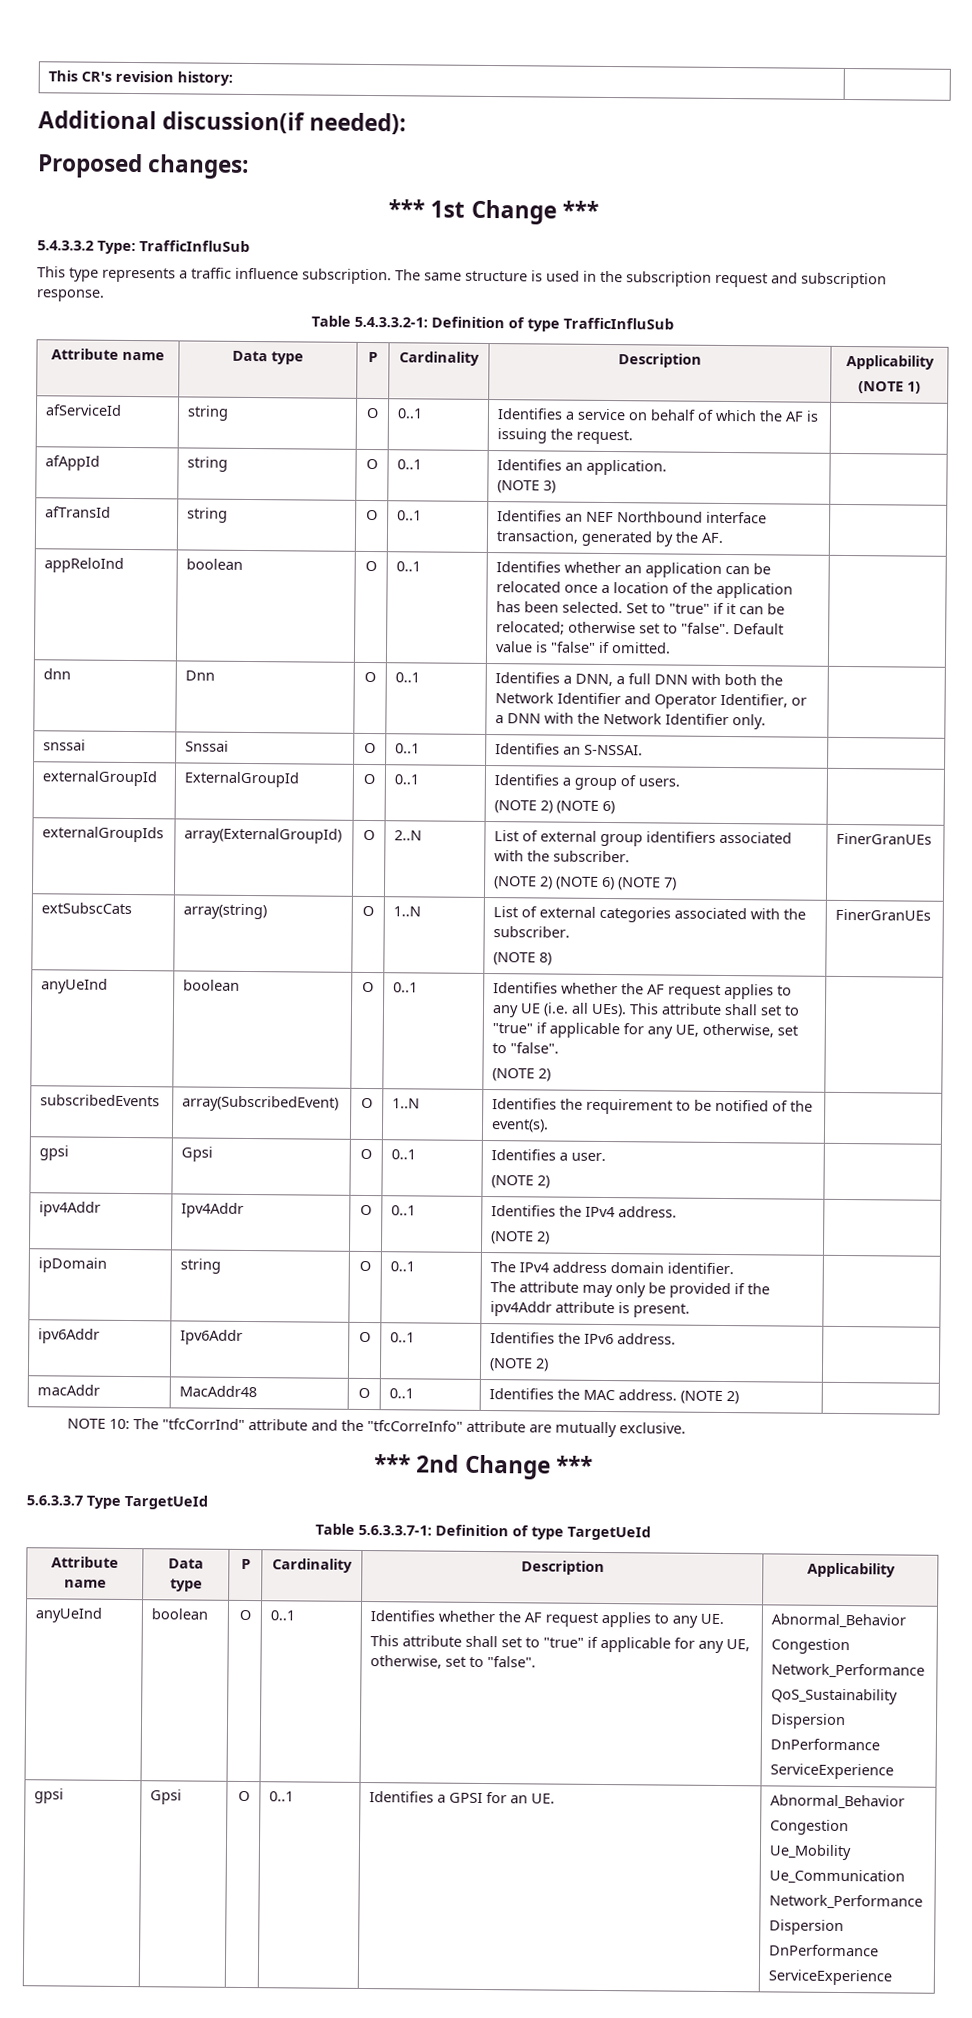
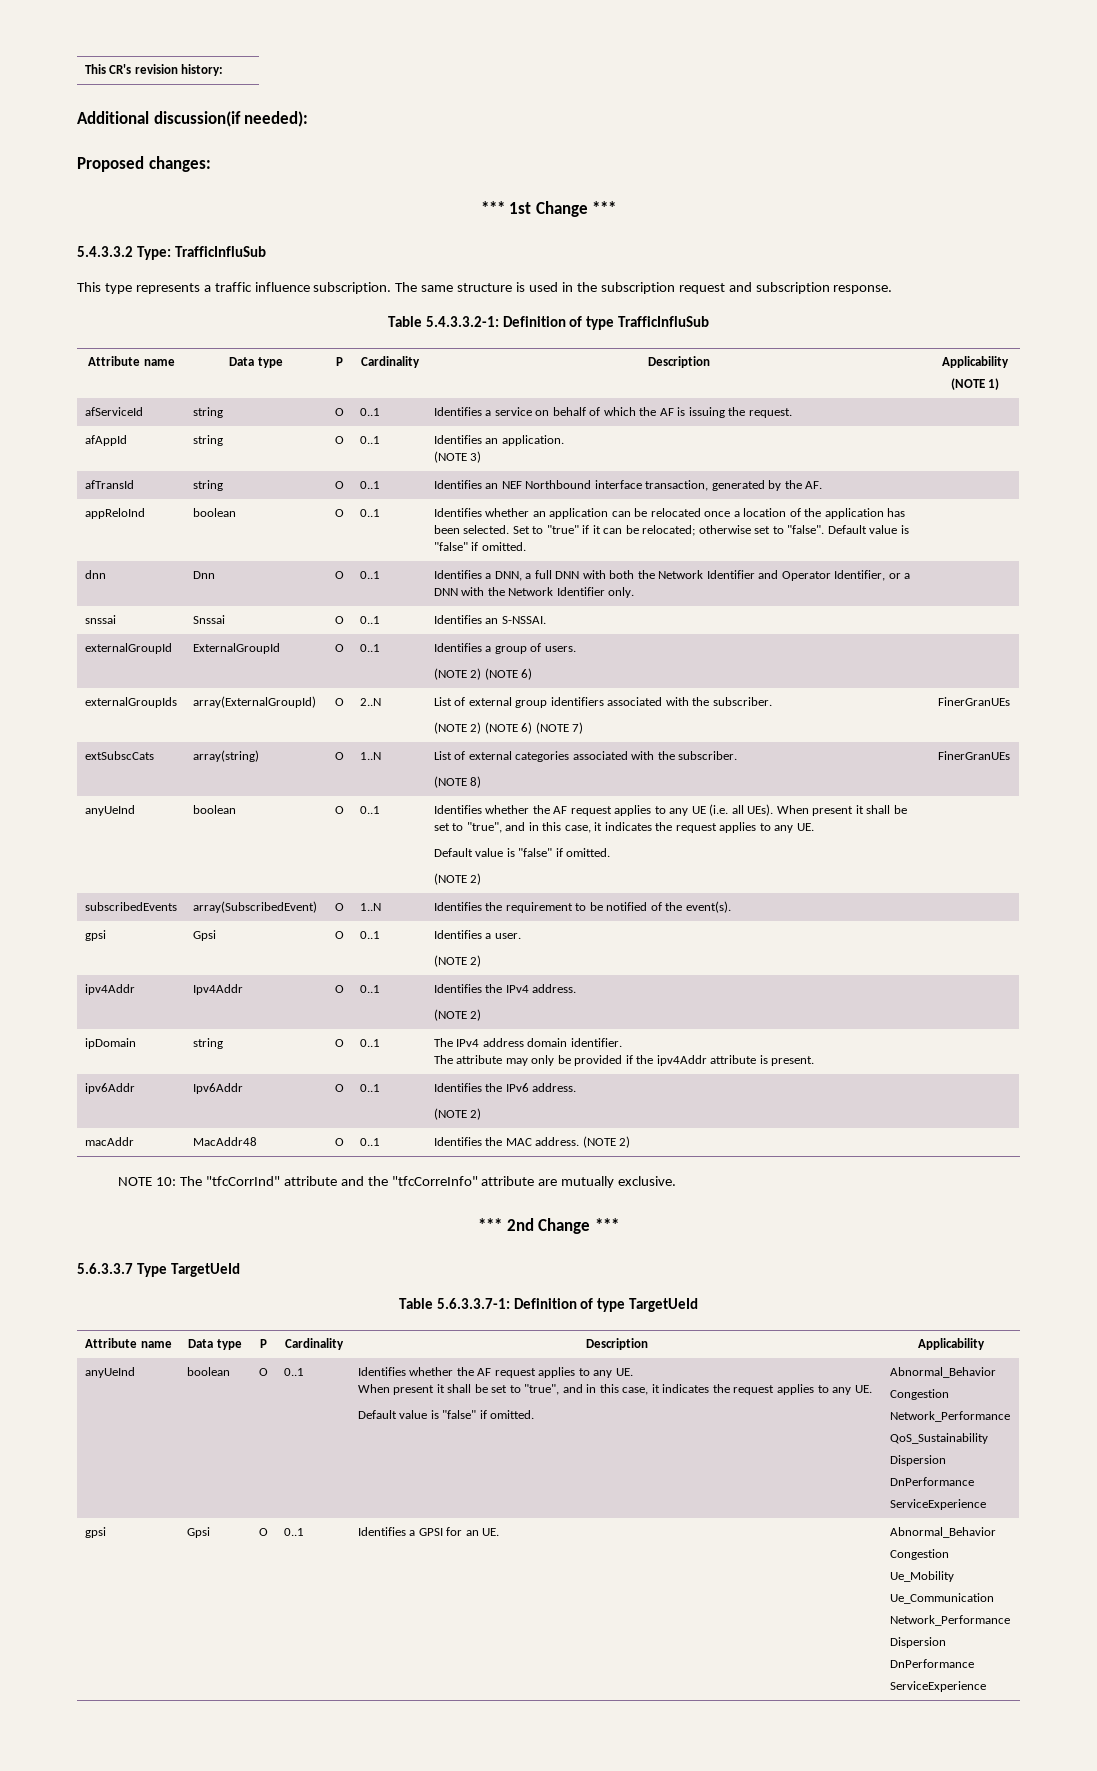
[629,1003,801,1016] [492,1022,799,1039] [492,1042,560,1054] This attribute shall set to "true" if applicable for any UE, otherwise, set to "false". -> [776,805,908,816] [433,822,814,833] [433,848,611,857] When present it shall be set to "true", and in this case, it indicates the request applies to any UE. // Default value is "false" if omitted.
[370,1635,751,1654] [370,1655,537,1669] This attribute shall set to "true" if applicable for any UE, otherwise, set to "false". -> [357,1384,872,1395] [357,1410,535,1419] When present it shall be set to "true", and in this case, it indicates the request applies to any UE. // Default value is "false" if omitted.

